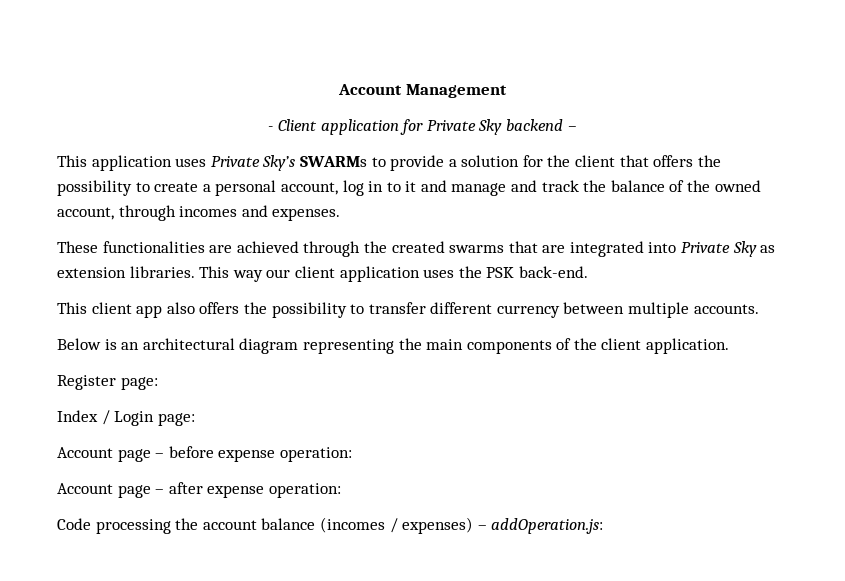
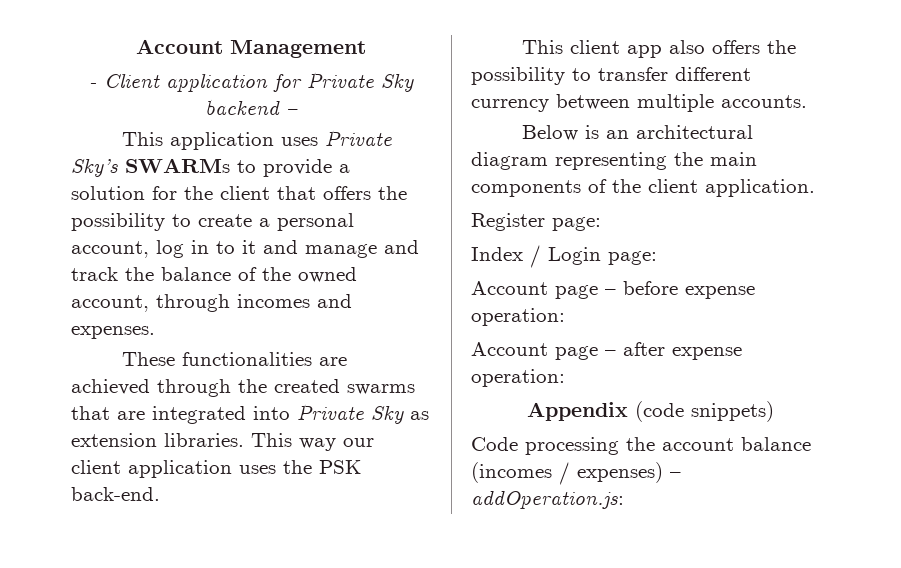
(341, 490) none -> [527,401,774,422] // Appendix (code snippets)

